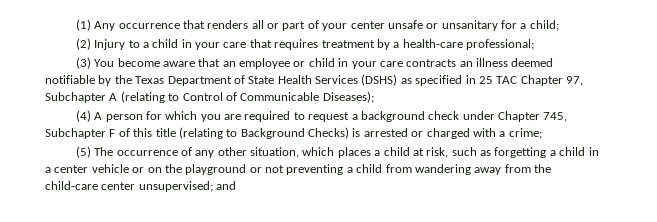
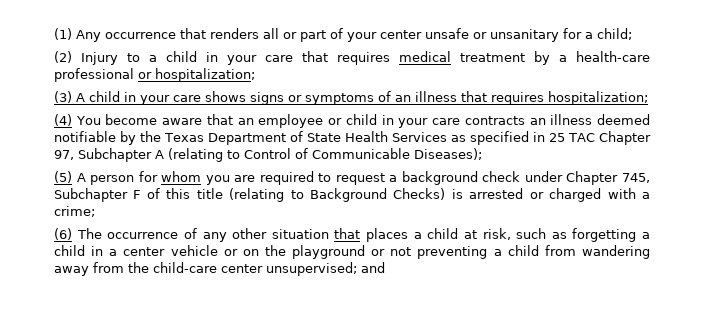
(319, 44) none -> [399,51,451,62] medical
[466,39,535,50] [75,57,91,69] professional; // (3) -> [54,68,255,82] [54,91,648,105] [54,114,72,126] professional or hospitalization; // (3) A child in your care shows signs or symptoms of an illness that requires hospitalization; // (4)
[361,74,398,86] (DSHS) -> (448, 137) none
[75,110,91,122] (4) -> [54,171,72,183] (5)
[165,111,198,120] which -> [161,171,202,182] whom
[75,146,91,158] (5) -> [54,228,72,240] (6)
[250,147,335,158] situation, which -> [271,228,361,239] situation that

